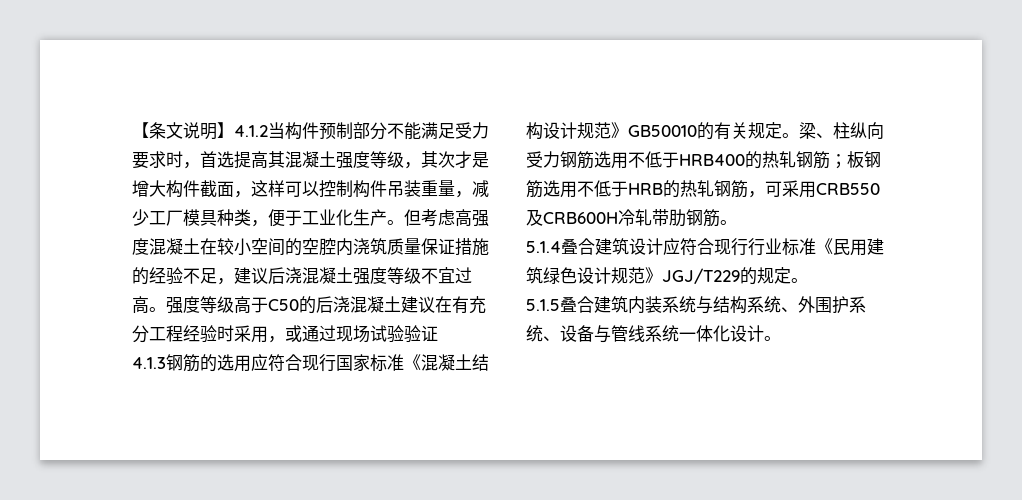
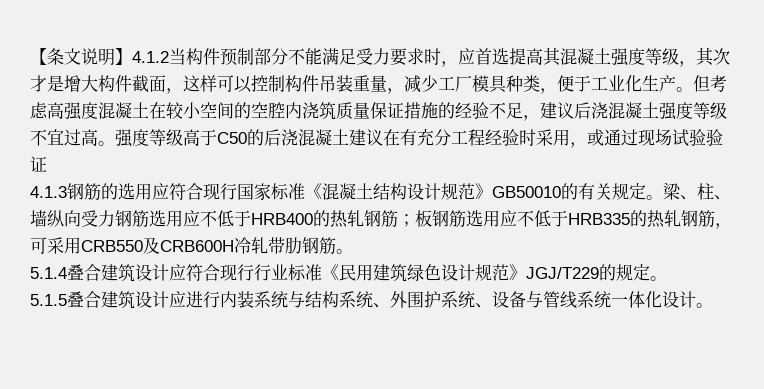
(200, 165) none -> [458,48,475,65] 应
(850, 130) none -> [714,195,731,200] [30,210,47,227] 、墙
(628, 160) none -> [183,210,200,227] 应
[577,180,663,197] 不低于HRB -> [500,210,630,227] 应不低于HRB335
(628, 304) none -> [135,291,220,308] 设计应进行

